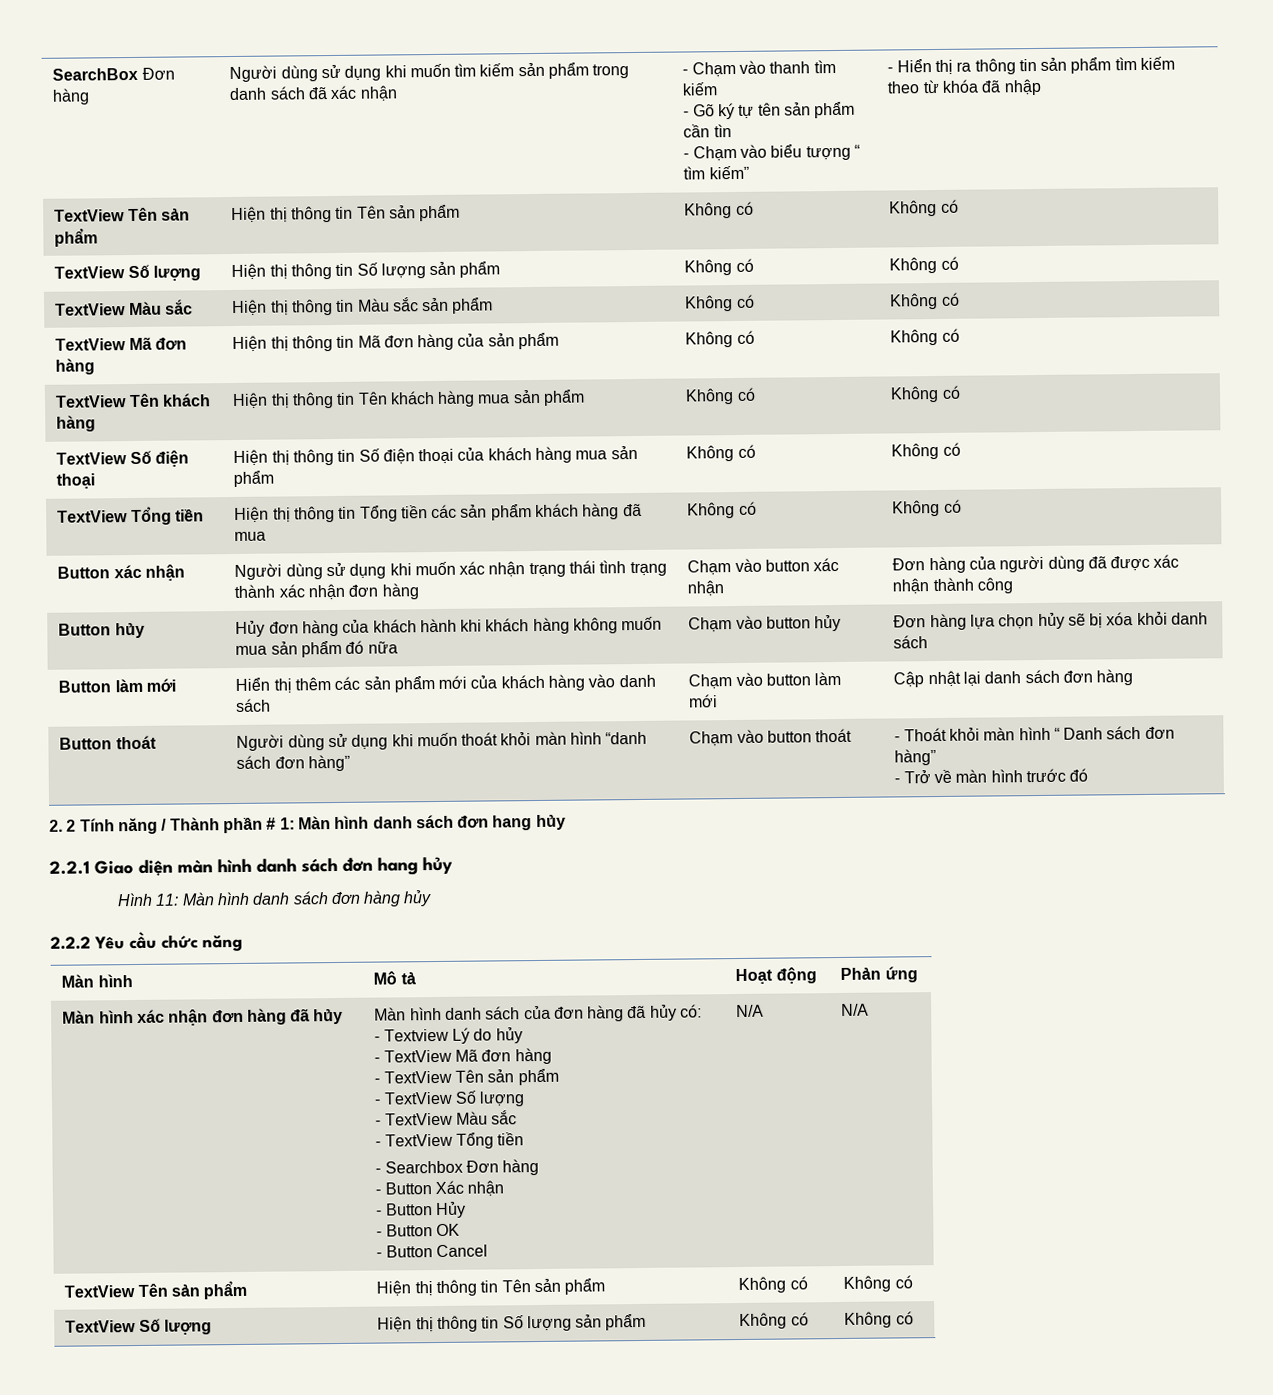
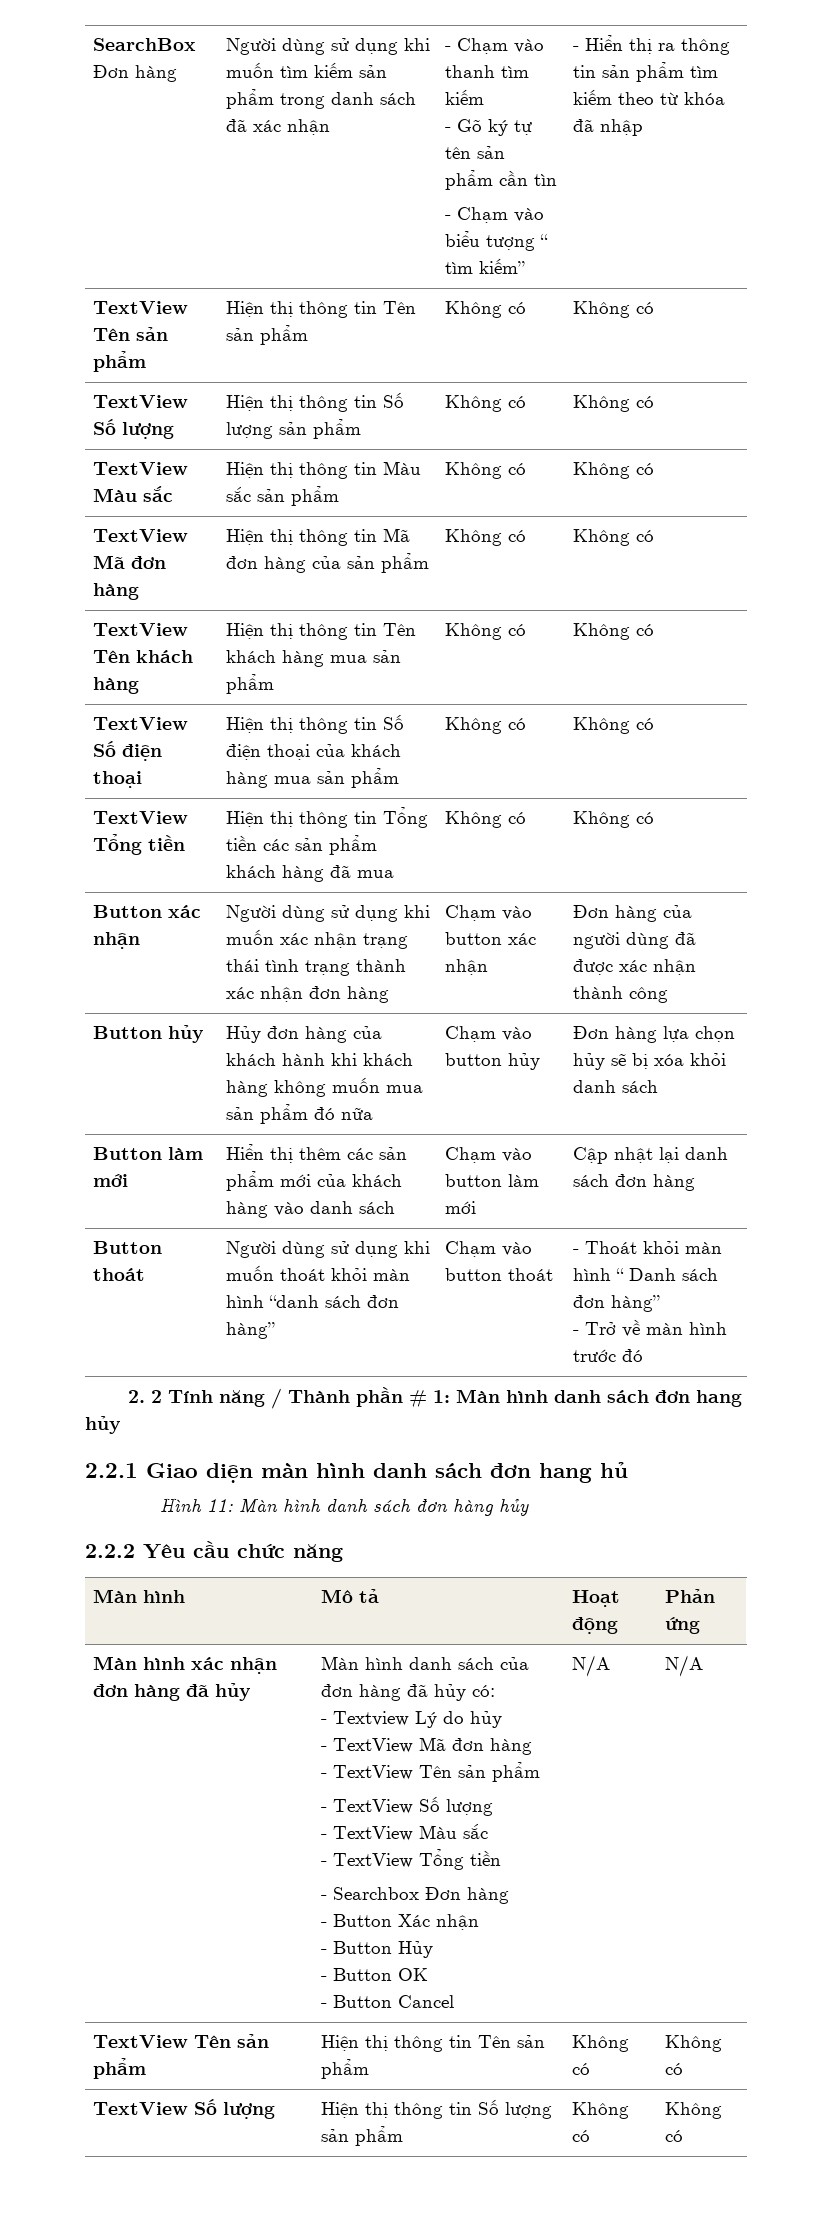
[422,856,453,875] hủy -> [600,1462,628,1478] hủ

